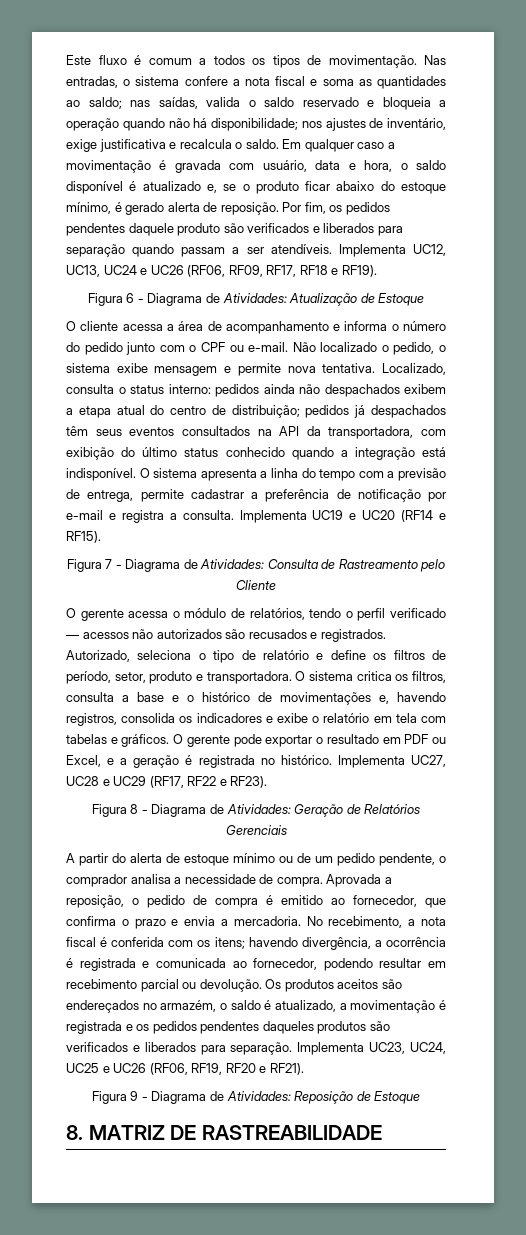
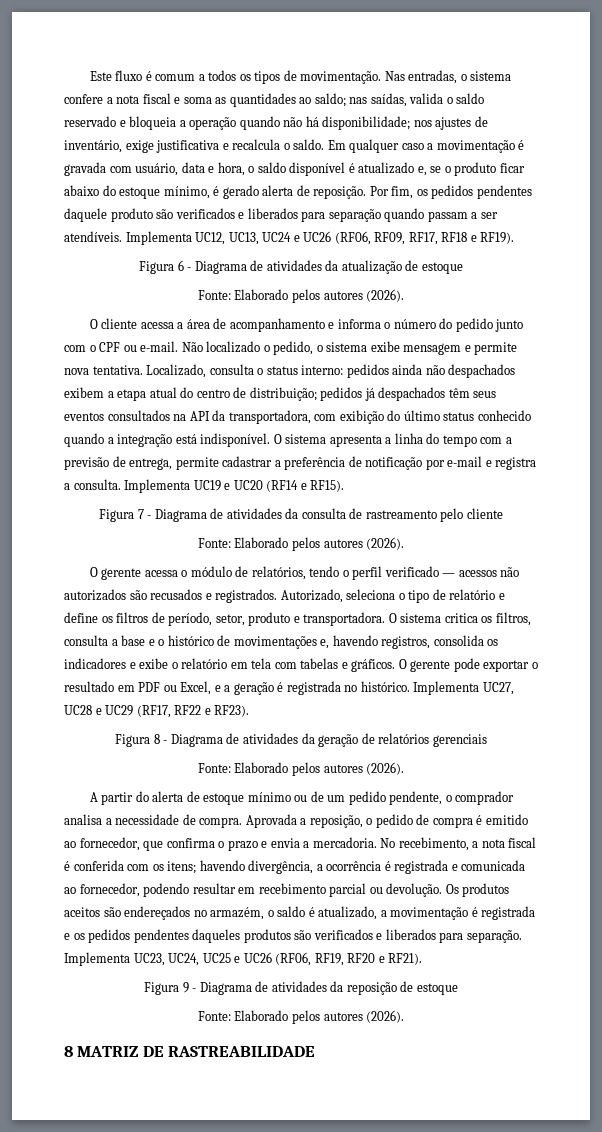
[222,293,425,306] Atividades: Atualização de Estoque -> [266,260,463,274] [197,289,405,303] atividades da atualização de estoque // Fonte: Elaborado pelos autores (2026).
[200,559,446,572] [236,580,276,590] Atividades: Consulta de Rastreamento pelo Cliente -> [226,508,503,522] [197,537,405,551] atividades da consulta de rastreamento pelo cliente // Fonte: Elaborado pelos autores (2026).
[226,804,421,817] [225,825,287,835] Atividades: Geração de Relatórios Gerenciais -> [243,733,487,747] [197,762,405,776] atividades da geração de relatórios gerenciais // Fonte: Elaborado pelos autores (2026).
[226,1091,421,1104] [66,1125,83,1140] Atividades: Reposição de Estoque // 8. -> [271,981,458,995] [197,1010,405,1024] [64,1046,73,1057] atividades da reposição de estoque // Fonte: Elaborado pelos autores (2026). // 8

